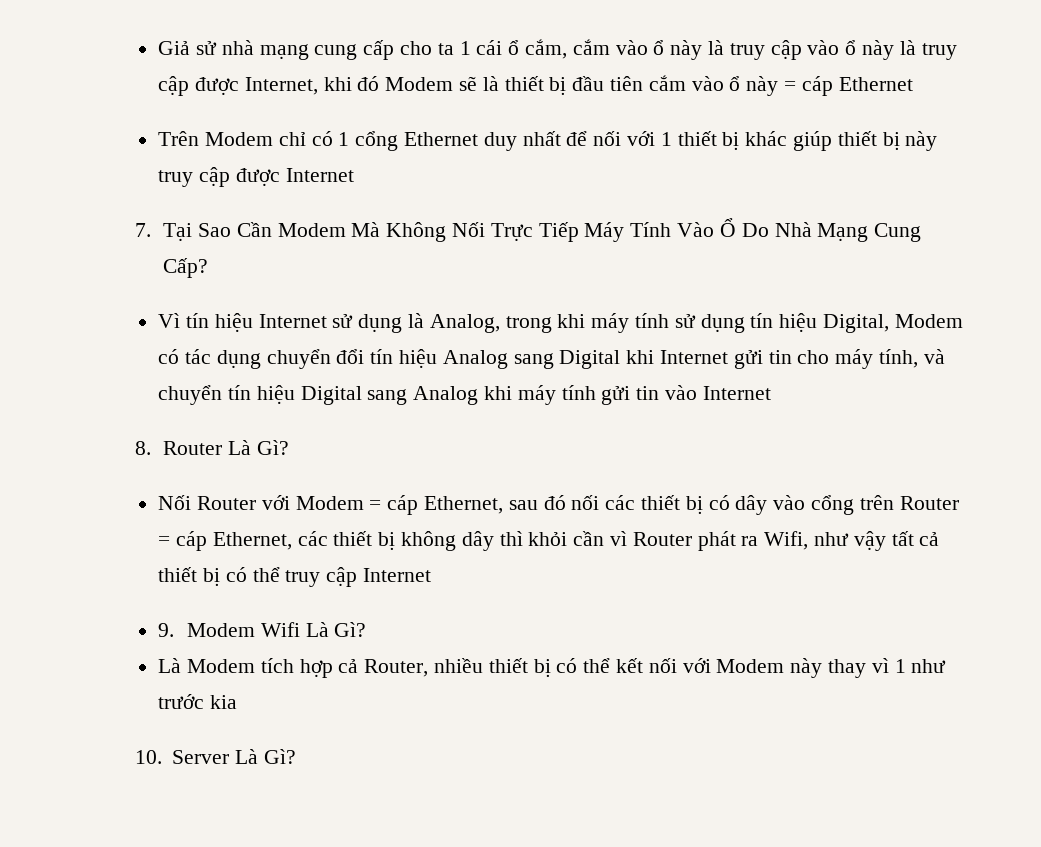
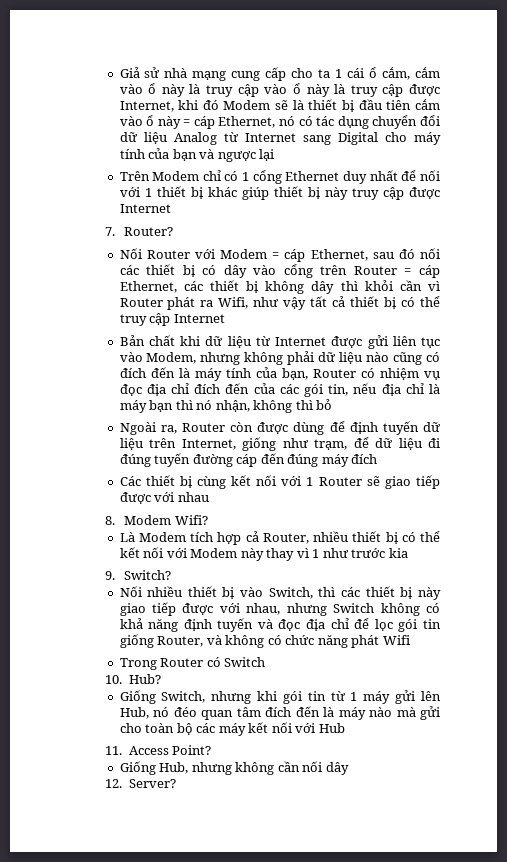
[838,77,913,91] Ethernet -> [218,115,441,129] [119,132,442,145] [119,148,275,162] Ethernet, nó có tác dụng chuyển đổi dữ liệu Analog từ Internet sang Digital cho máy tính của bạn và ngược lại
[163,218,922,242] [163,258,209,278] [158,313,963,333] [158,349,945,369] [158,385,771,405] [134,440,289,455] Tại Sao Cần Modem Mà Không Nối Trực Tiếp Máy Tính Vào Ổ Do Nhà Mạng Cung Cấp? // Vì tín hiệu Internet sử dụng là Analog, trong khi máy tính sử dụng tín hiệu Digital, Modem có tác dụng chuyển đổi tín hiệu Analog sang Digital khi Internet gửi tin cho máy tính, và chuyển tín hiệu Digital sang Analog khi máy tính gửi tin vào Internet // 8. Router Là Gì? -> [124,227,174,236] Router?
[158,622,367,637] 9. Modem Wifi Là Gì? -> [119,335,440,349] [119,351,441,365] [119,367,441,381] [119,383,440,397] [119,399,333,413] [119,421,440,435] [119,437,440,451] [119,453,378,467] [119,475,440,489] [119,492,209,504] [105,515,208,525] Bản chất khi dữ liệu từ Internet được gửi liên tục vào Modem, nhưng không phải dữ liệu nào cũng có đích đến là máy tính của bạn, Router có nhiệm vụ đọc địa chỉ đích đến của các gói tin, nếu địa chỉ là máy bạn thì nó nhận, không thì bỏ // Ngoài ra, Router còn được dùng để định tuyến dữ liệu trên Internet, giống như trạm, để dữ liệu đi đúng tuyến đường cáp đến đúng máy đích // Các thiết bị cùng kết nối với 1 Router sẽ giao tiếp được với nhau // 8. Modem Wifi?
[134,749,296,764] 10. Server Là Gì? -> [105,570,172,580] [119,586,441,600] [119,602,441,616] [119,618,442,632] [119,634,410,648] [119,657,266,670] [105,674,161,684] [119,690,442,704] [119,706,440,720] [119,722,345,736] [105,745,212,755] [119,761,349,775] [105,779,176,788] 9. Switch? // Nối nhiều thiết bị vào Switch, thì các thiết bị này giao tiếp được với nhau, nhưng Switch không có khả năng định tuyến và đọc địa chỉ để lọc gói tin giống Router, và không có chức năng phát Wifi // Trong Router có Switch // 10. Hub? // Giống Switch, nhưng khi gói tin từ 1 máy gửi lên Hub, nó đéo quan tâm đích đến là máy nào mà gửi cho toàn bộ các máy kết nối với Hub // 11. Access Point? // Giống Hub, nhưng không cần nối dây // 12. Server?

